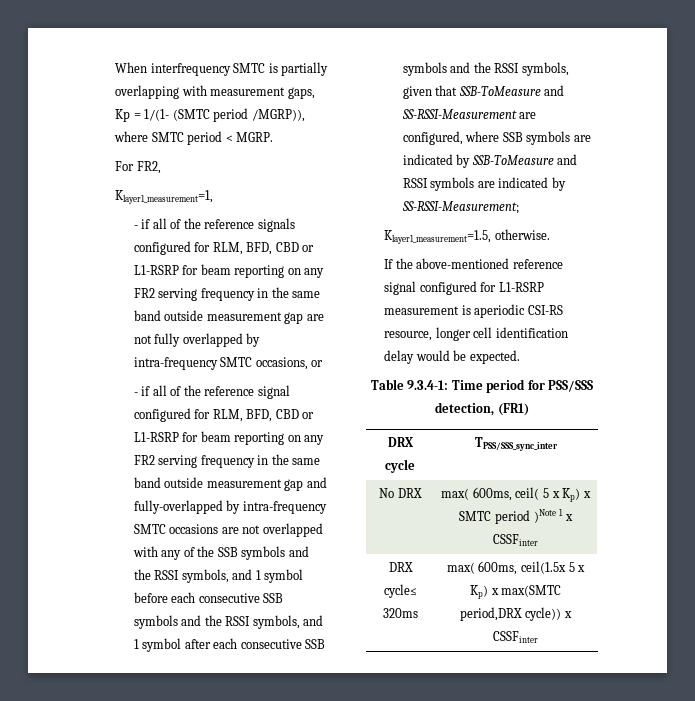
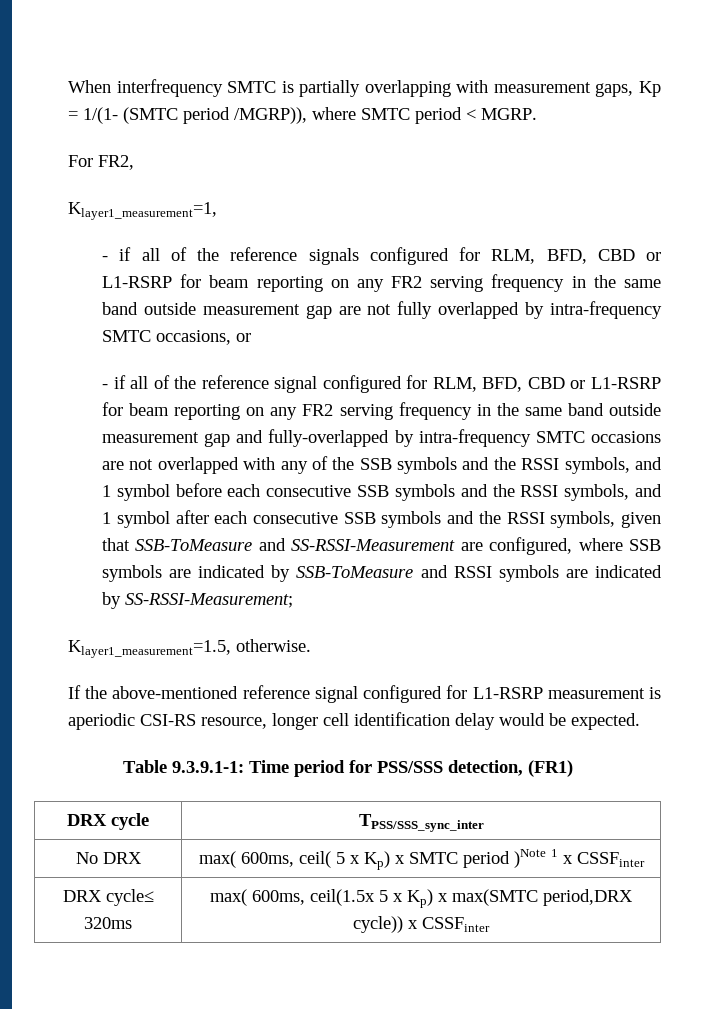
[407,380,449,390] 9.3.4-1: -> [171,761,244,773] 9.3.9.1-1:

